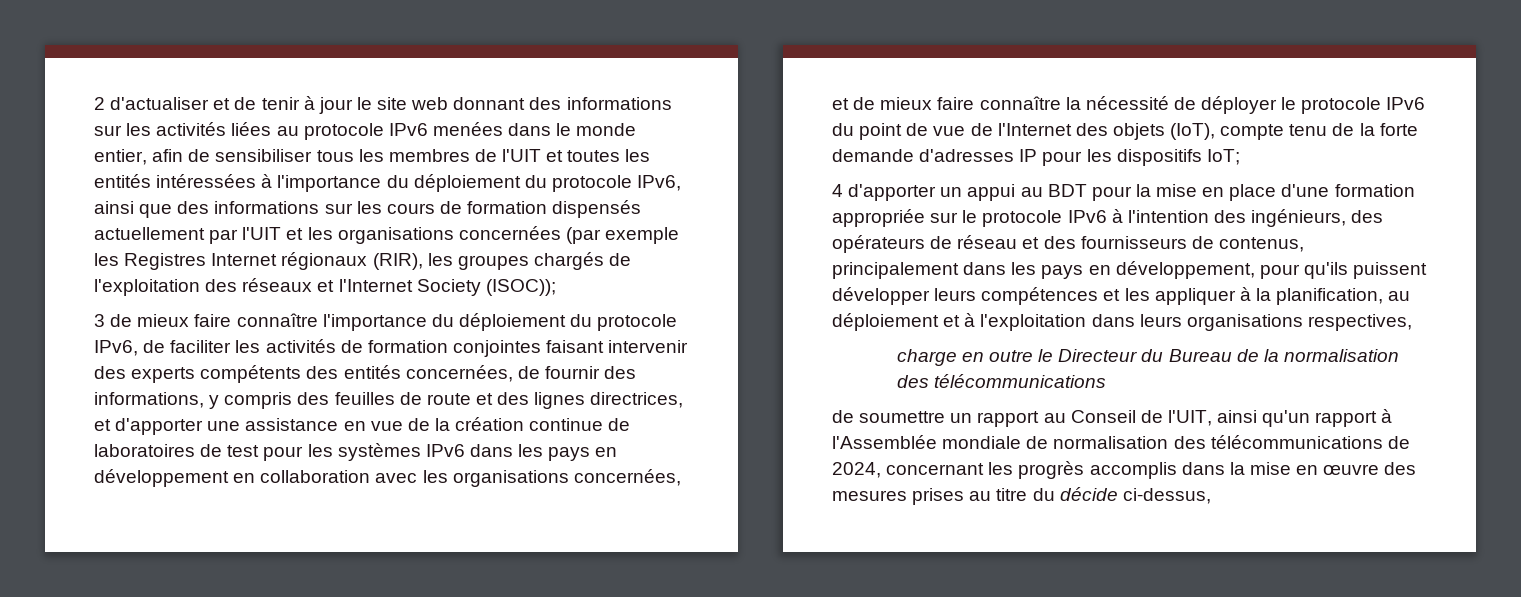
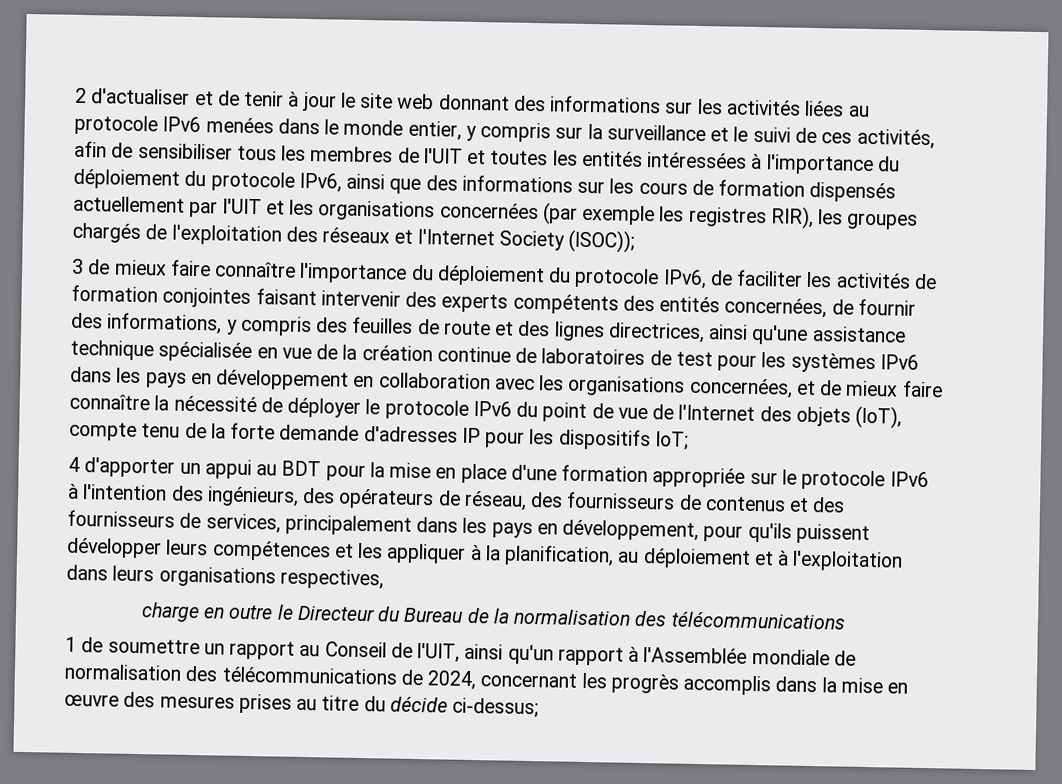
(147, 157) none -> [465,122,935,150] y compris sur la surveillance et le suivi de ces activités,
[124,252,423,270] Registres Internet régionaux (RIR), -> [687,206,814,229] registres RIR),
[94,418,339,435] et d'apporter une assistance -> [708,324,906,345] [70,339,253,363] ainsi qu'une assistance technique spécialisée
[957,235,1018,249] réseau -> [463,490,786,512] réseau, des fournisseurs de contenus
[1218,237,1304,252] contenus, -> [205,513,281,534] services,
(1106, 381) none -> [65,636,77,652] 1
[1122,488,1211,504] ci-dessus, -> [452,697,540,718] ci-dessus;

